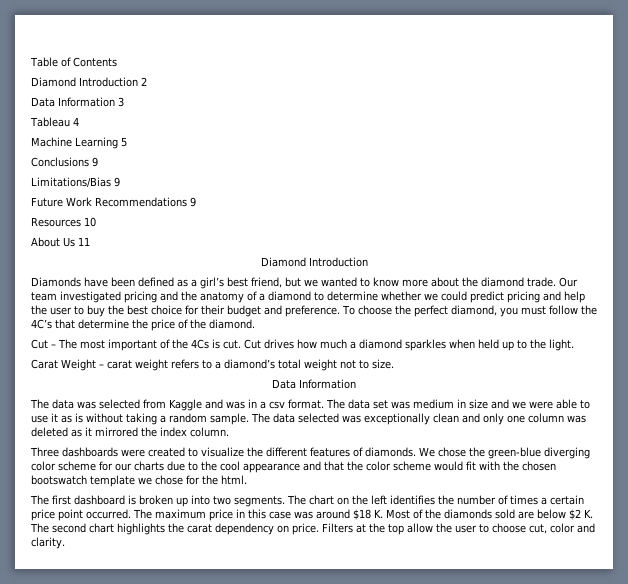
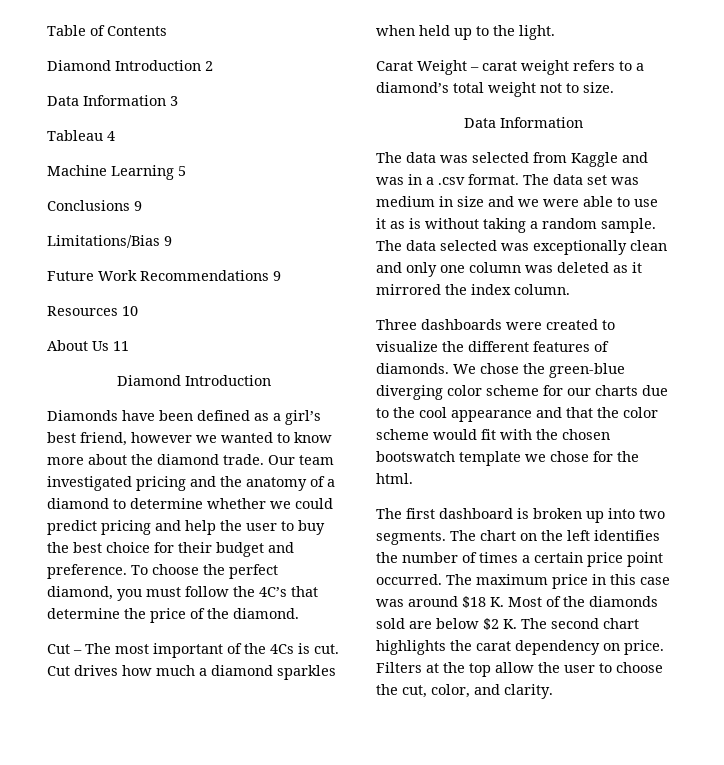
[285,277,301,287] but -> [131,432,192,443] however
[269,401,285,409] csv -> [438,177,465,185] .csv
[529,523,575,534] cut, color -> [376,684,470,698] the cut, color,

